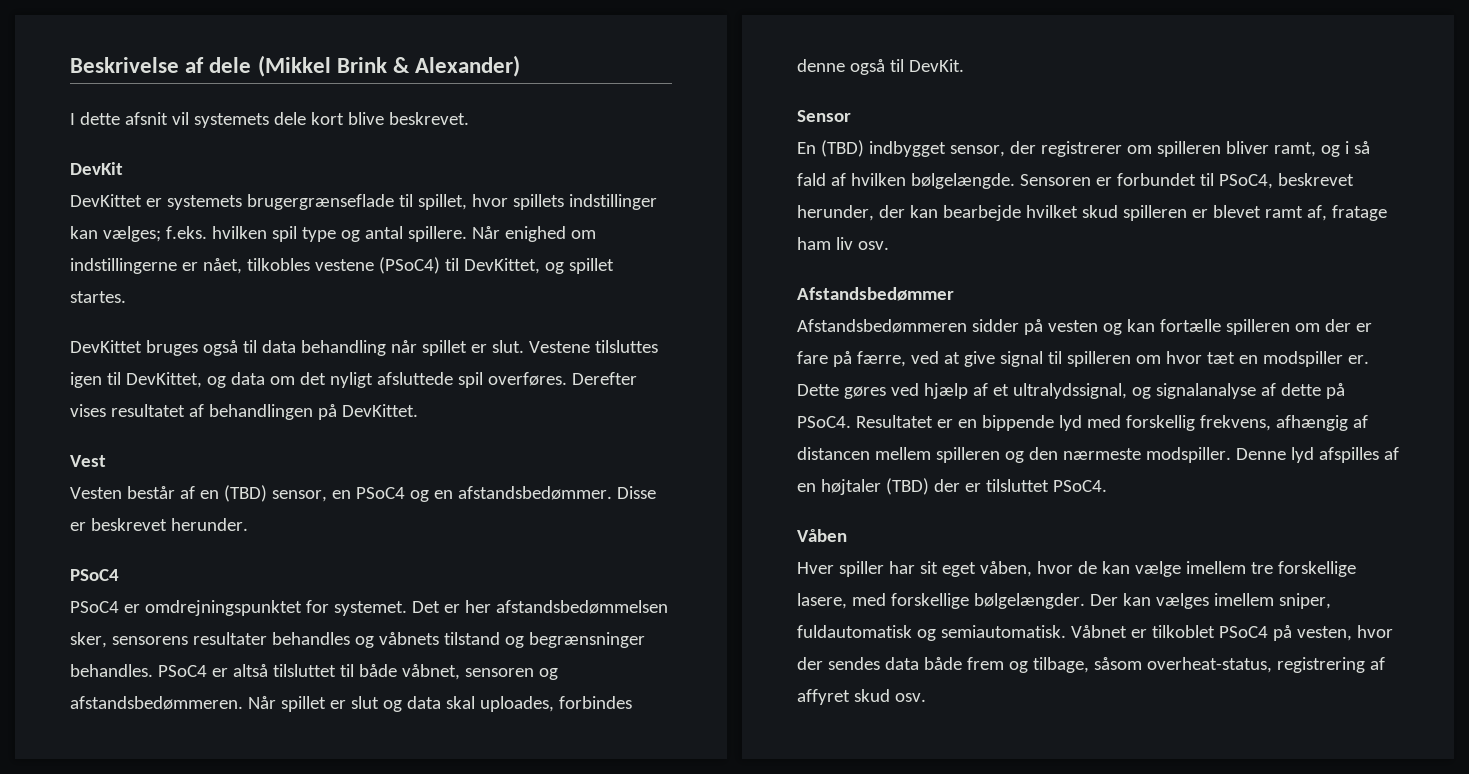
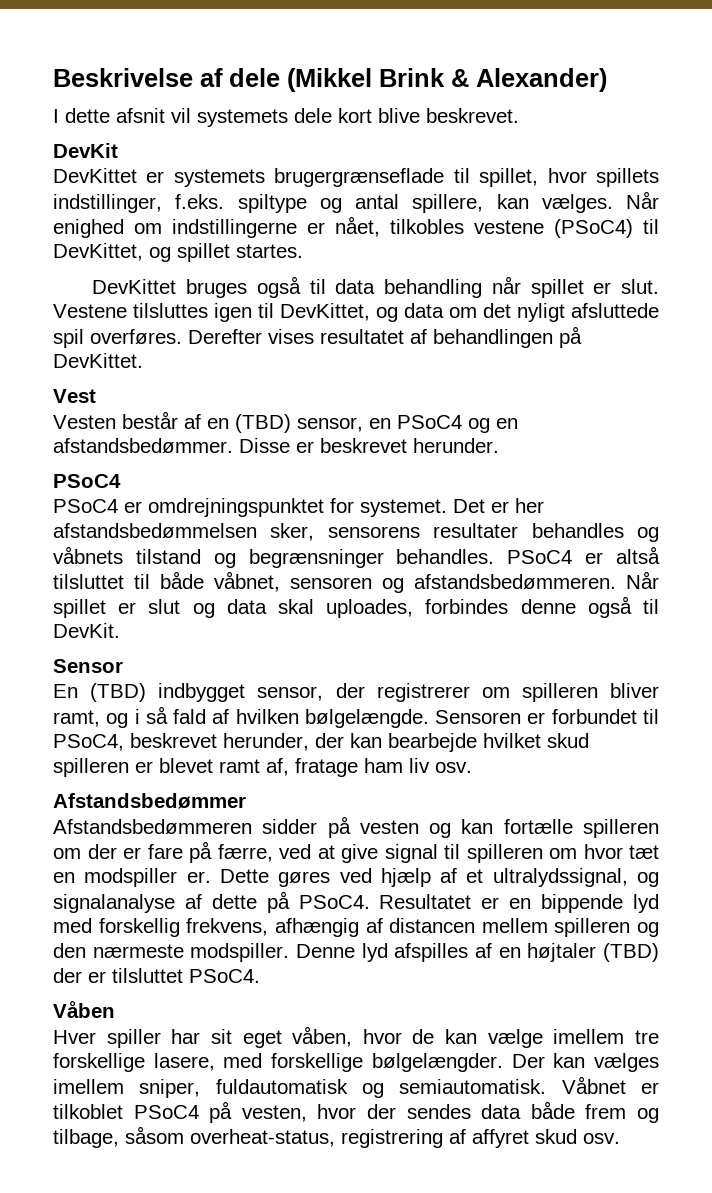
[568,194,657,210] [70,226,467,242] indstillinger kan vælges; f.eks. hvilken spil type og antal spillere. -> [53,194,613,213] indstillinger, f.eks. spiltype og antal spillere, kan vælges.

